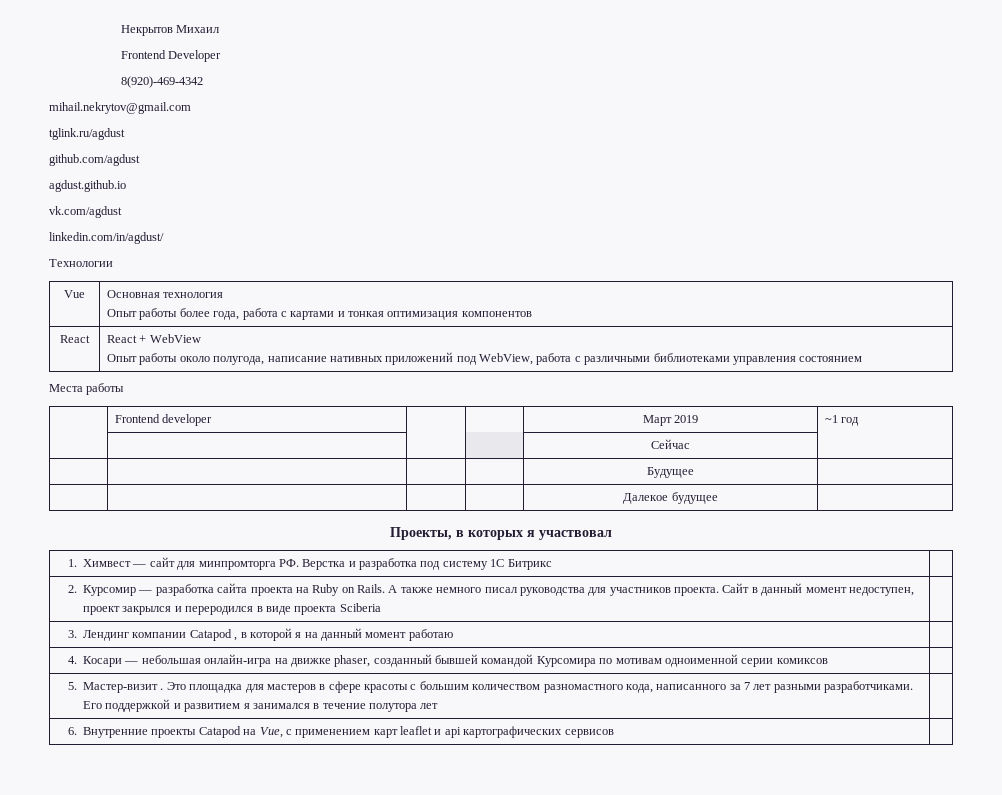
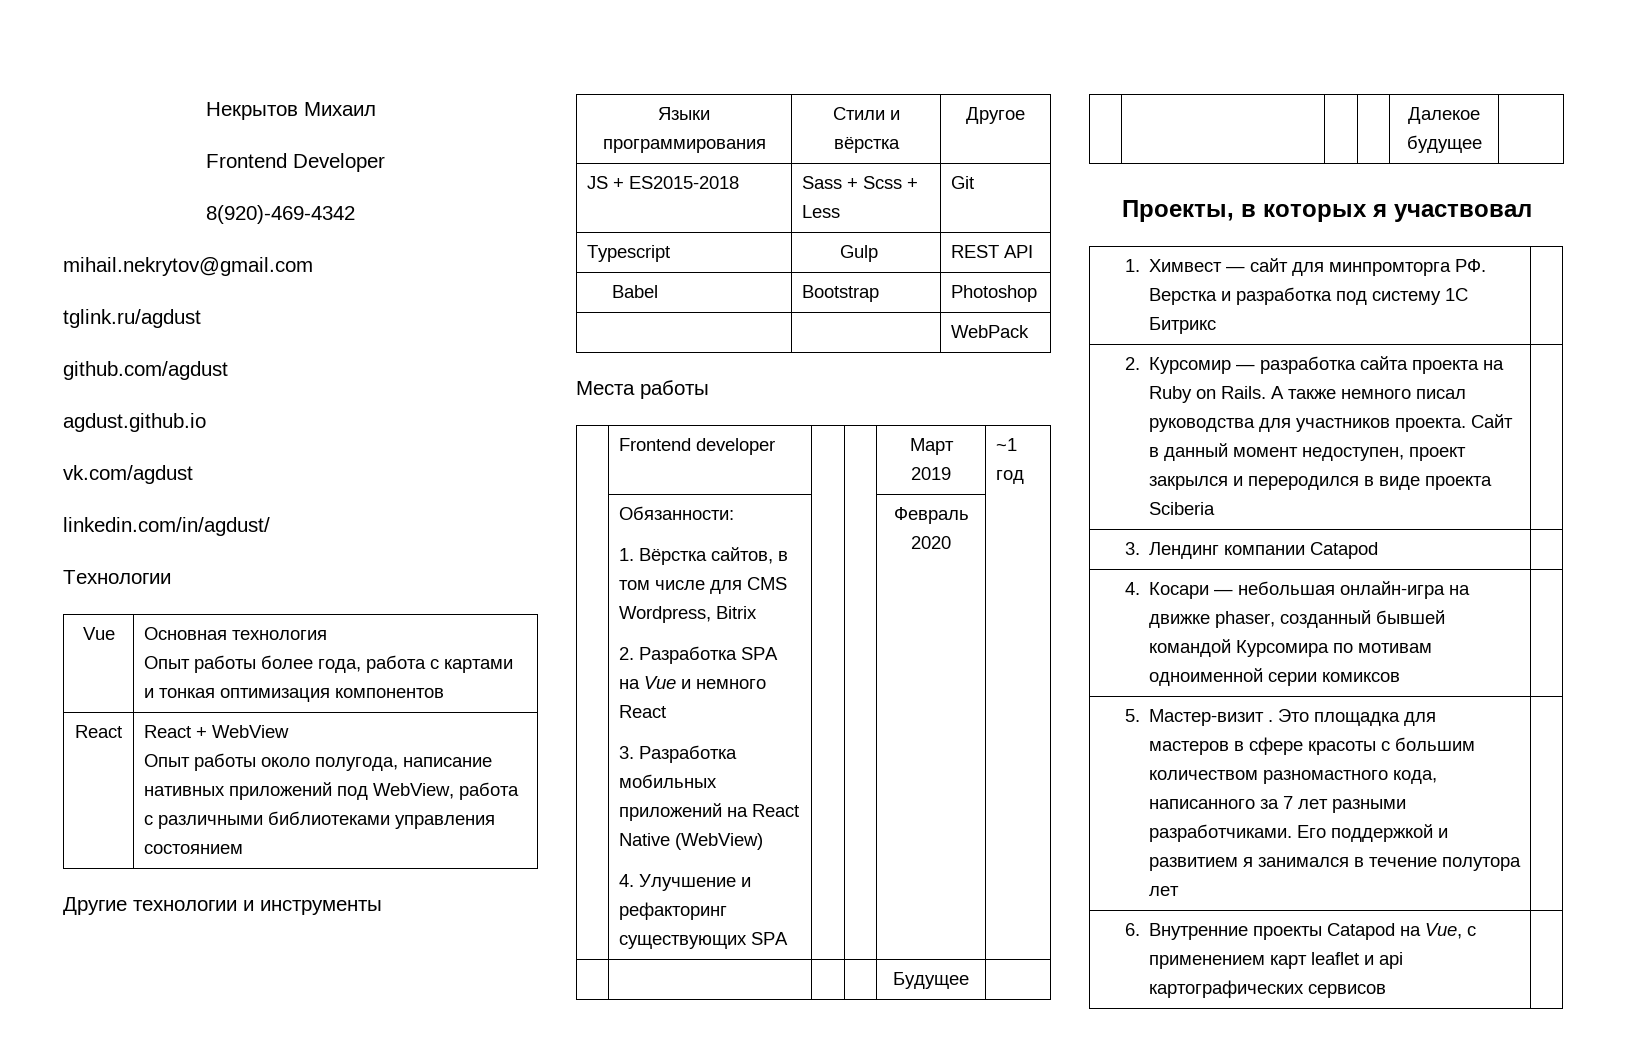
(863, 359) none -> [63,897,382,915] [658,107,710,120] [602,139,766,153] [832,107,900,120] [833,136,900,153] [966,107,1025,124] [587,176,740,189] [802,176,919,189] [802,205,841,218] [951,176,975,189] [587,245,671,262] [840,245,879,262] [951,245,1034,258] [611,285,658,298] [802,285,880,302] [951,285,1038,302] [951,325,1030,338] // Другие технологии и инструменты // Языки программирования | Стили и вёрстка | Другое // JS + ES2015-2018 | Sass + Scss + Less | Git // Typescript | Gulp | REST API // Babel | Bootstrap | Photoshop // | | WebPack
[651,439,690,449] | | | Сейчас -> [619,506,735,520] [619,547,789,565] [619,577,788,594] [619,606,758,623] [619,646,779,664] [619,676,767,689] [619,705,667,718] [619,745,738,763] [619,774,718,788] [619,803,800,821] [619,833,764,850] [619,874,752,891] [619,902,728,920] [619,932,789,949] [893,507,969,524] [911,536,951,549] Обязанности: // 1. Вёрстка сайтов, в том числе для CMS Wordpress, Bitrix // 2. Разработка SPA на Vue и немного React // 3. Разработка мобильных приложений на React Native (WebView) // 4. Улучшение и рефакторинг существующих SPA | | | Февраль 2020
[234,628,453,641] , в которой я на данный момент работаю -> (1378, 550) none

